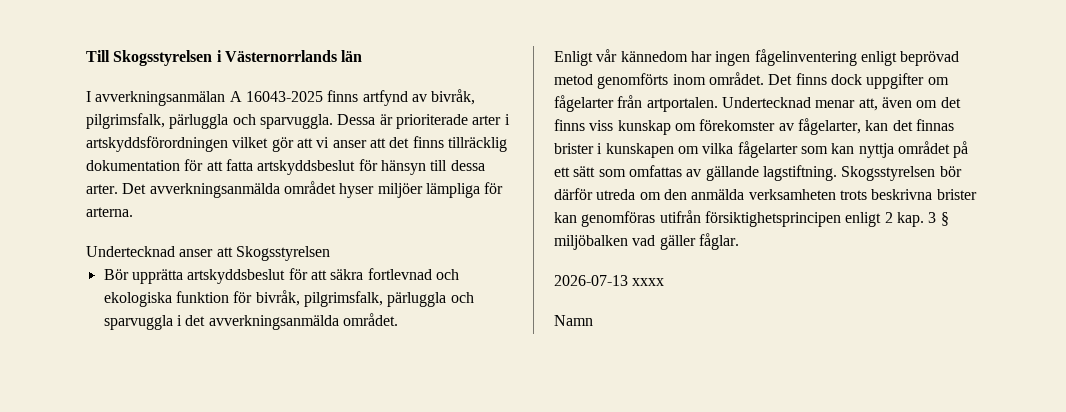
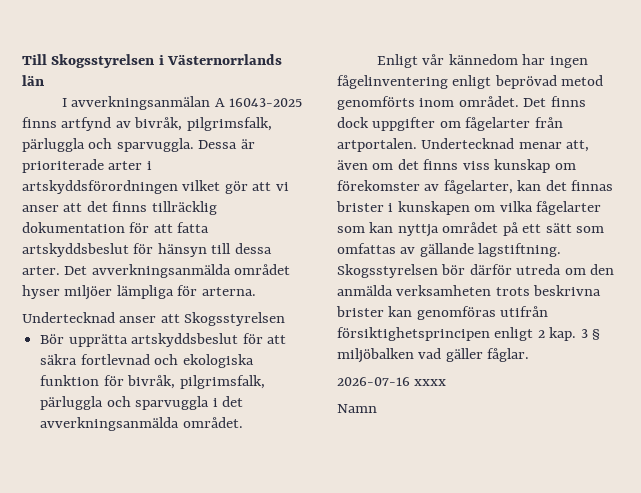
[554,275,628,286] 2026-07-13 -> [337,377,410,386] 2026-07-16

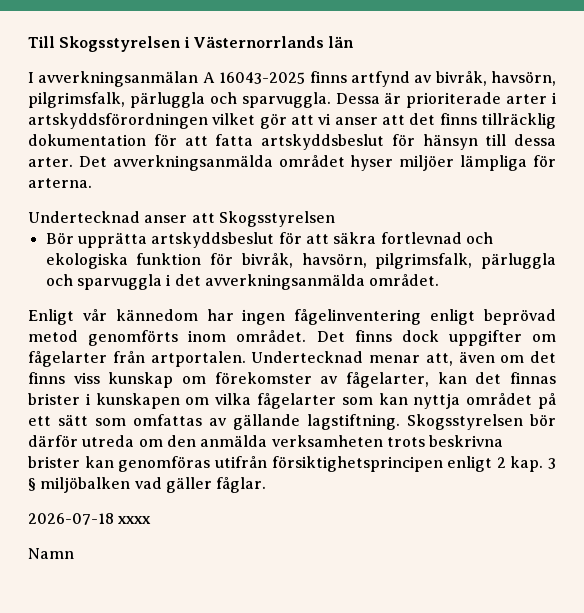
(183, 124) none -> [491,71,556,86] havsörn,
(176, 382) none -> [301,253,367,268] havsörn,
[337,377,410,386] 2026-07-16 -> [28,513,114,525] 2026-07-18

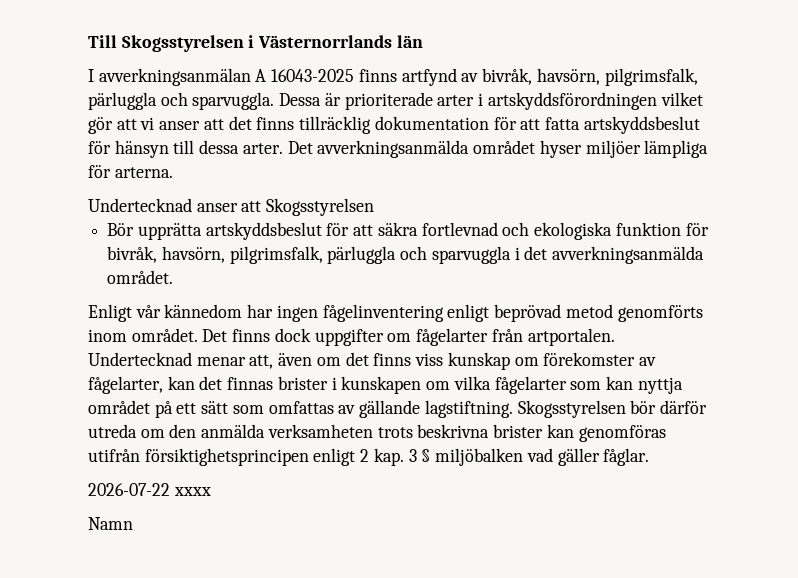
[28,513,114,525] 2026-07-18 -> [88,483,170,496] 2026-07-22

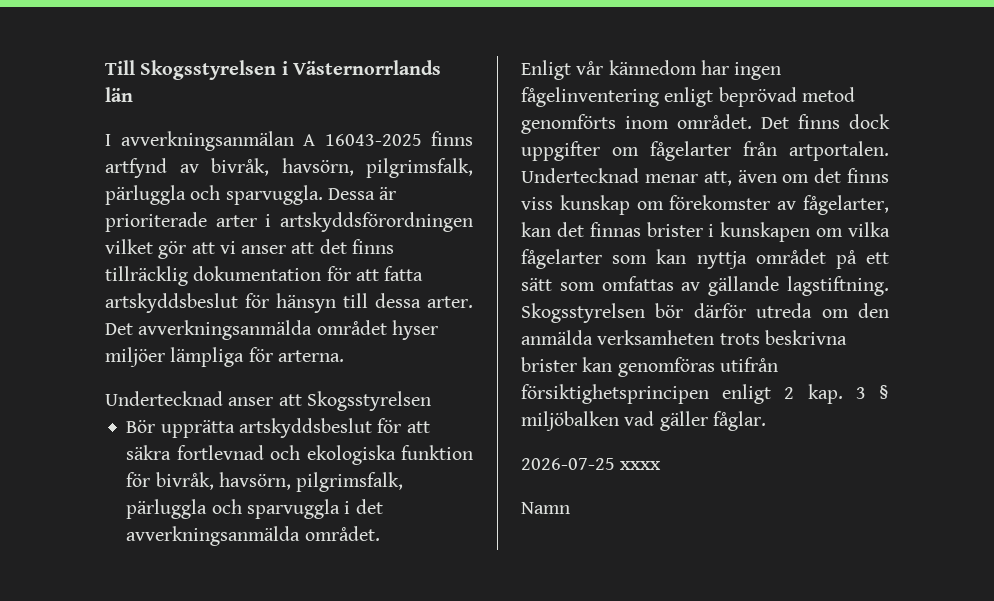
[88,483,170,496] 2026-07-22 -> [521,458,615,470] 2026-07-25

